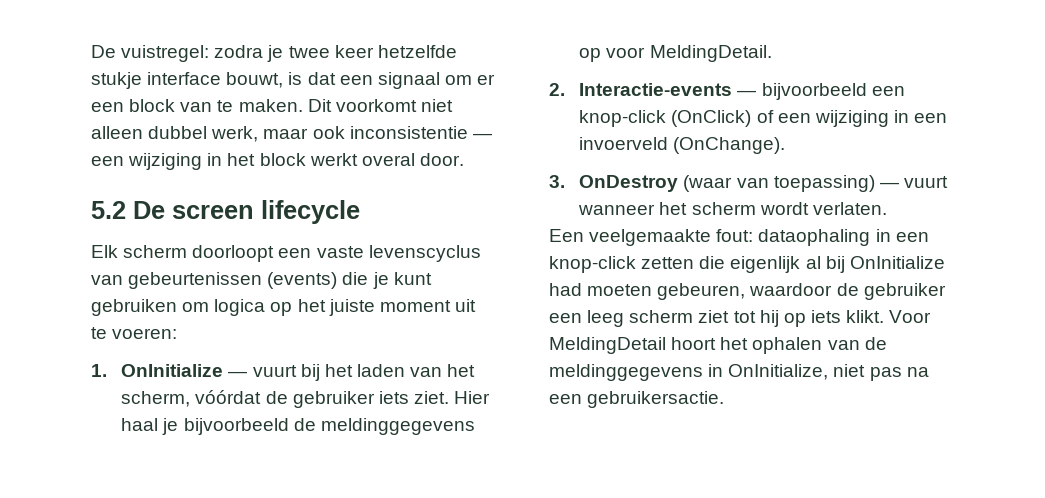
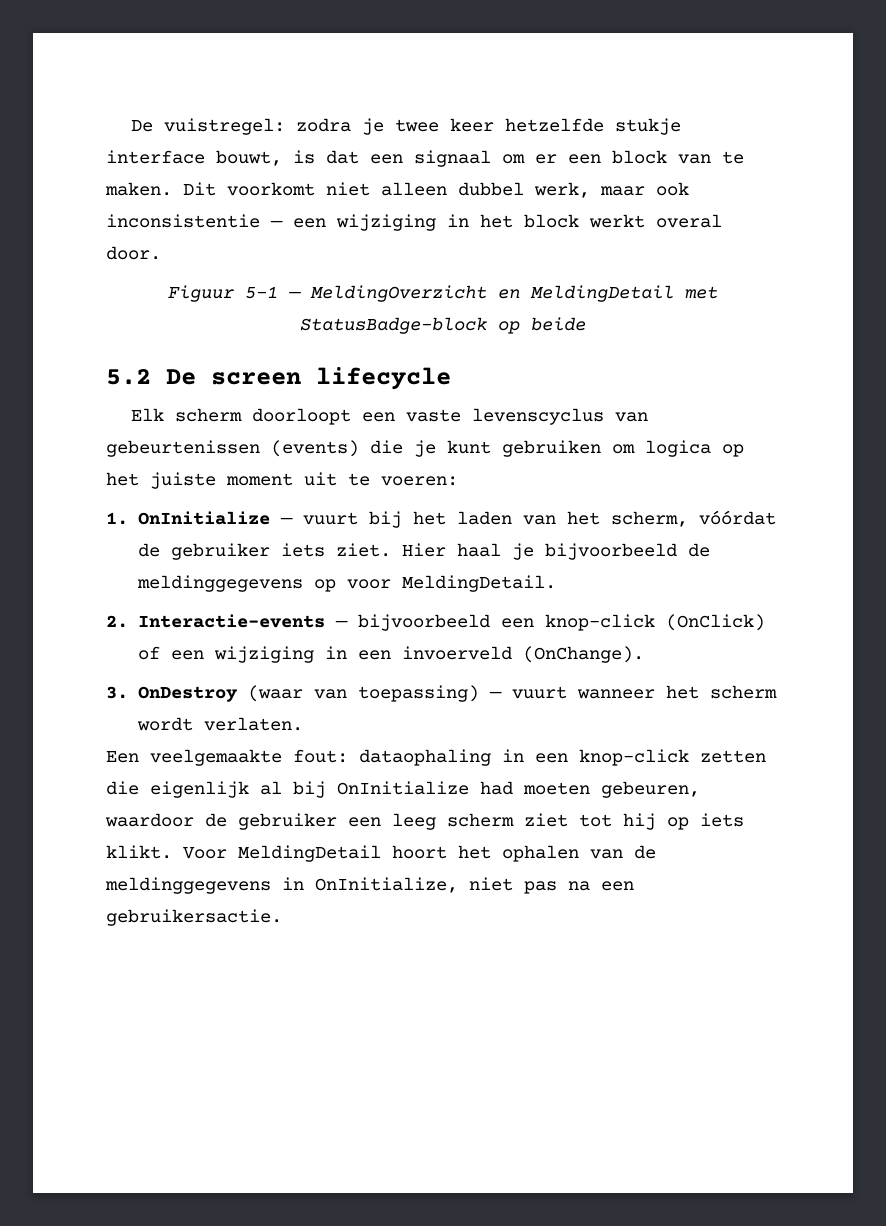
(464, 159) none -> [168,285,718,302] [300,317,586,334] // Figuur 5-1 — MeldingOverzicht en MeldingDetail met StatusBadge-block op beide

